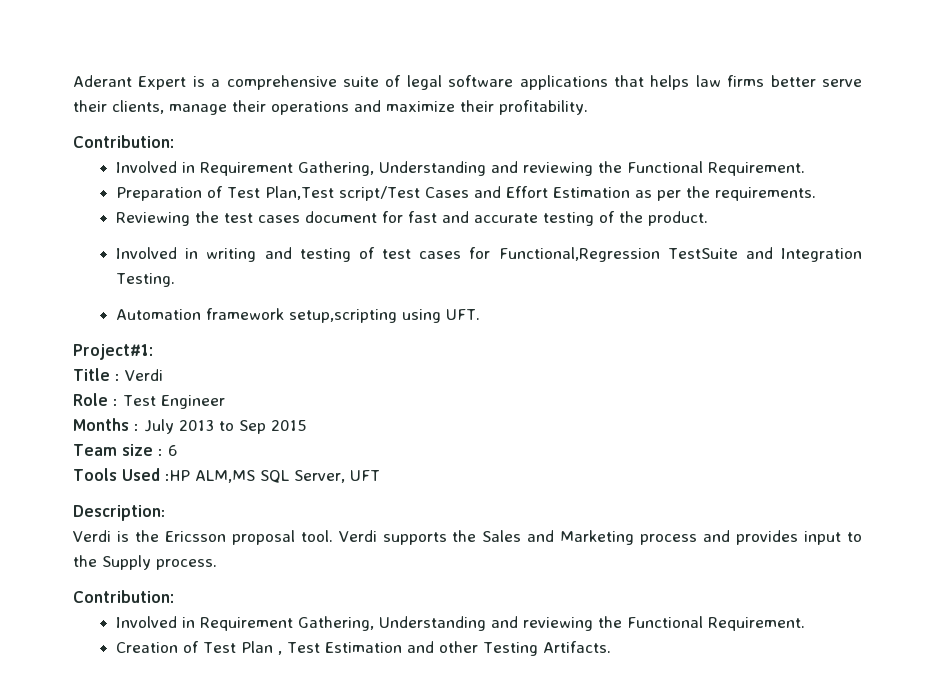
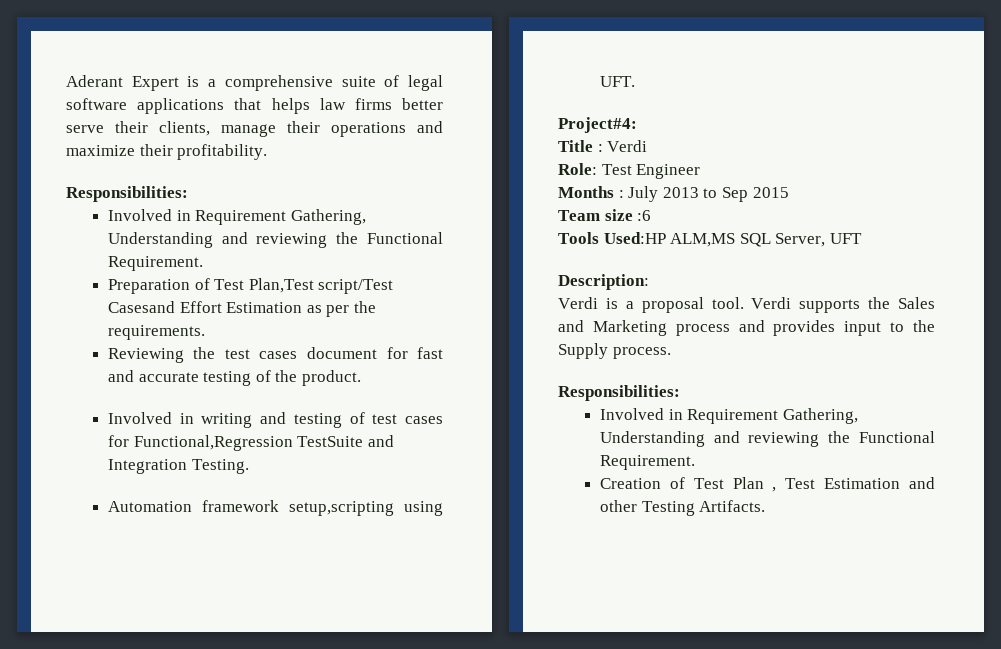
[73,135,174,148] Contribution: -> [66,186,188,202] Responsibilities:
[425,186,502,198] Cases and -> [107,301,175,313] Casesand
[73,344,153,360] Project#1: -> [558,117,637,133] Project#4:
[73,393,118,406] Role : -> [558,163,597,175] Role:
[157,445,177,456] : 6 -> [637,210,652,221] :6
[121,468,190,481] Used :HP -> [603,232,666,244] Used:HP
[134,530,226,542] the Ericsson -> [625,301,634,309] a
[73,590,174,603] Contribution: -> [558,385,680,401] Responsibilities:

